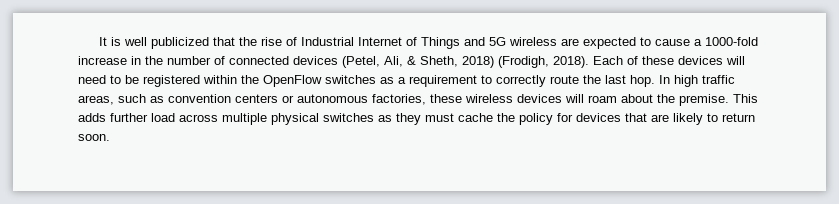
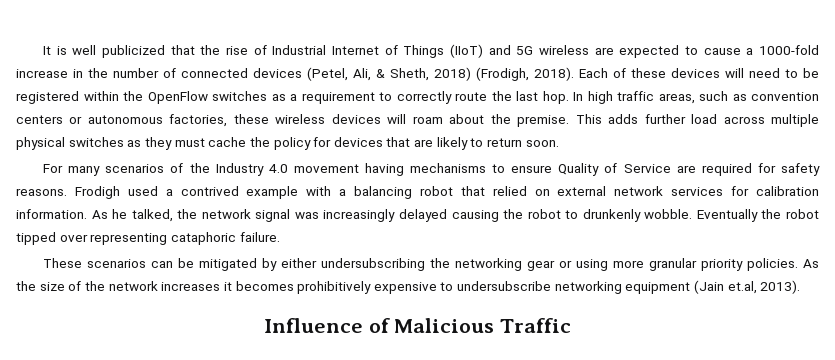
(460, 43) none -> [450,44,484,58] (IIoT)
(110, 137) none -> [43,163,820,176] [16,186,819,199] [16,209,819,222] [16,232,280,245] [43,258,820,271] [16,280,801,294] [263,318,572,333] // For many scenarios of the Industry 4.0 movement having mechanisms to ensure Quality of Service are required for safety reasons. Frodigh used a contrived example with a balancing robot that relied on external network services for calibration information. As he talked, the network signal was increasingly delayed causing the robot to drunkenly wobble. Eventually the robot tipped over representing cataphoric failure. // These scenarios can be mitigated by either undersubscribing the networking gear or using more granular priority policies. As the size of the network increases it becomes prohibitively expensive to undersubscribe networking equipment (Jain et.al, 2013). // Influence of Malicious Traffic

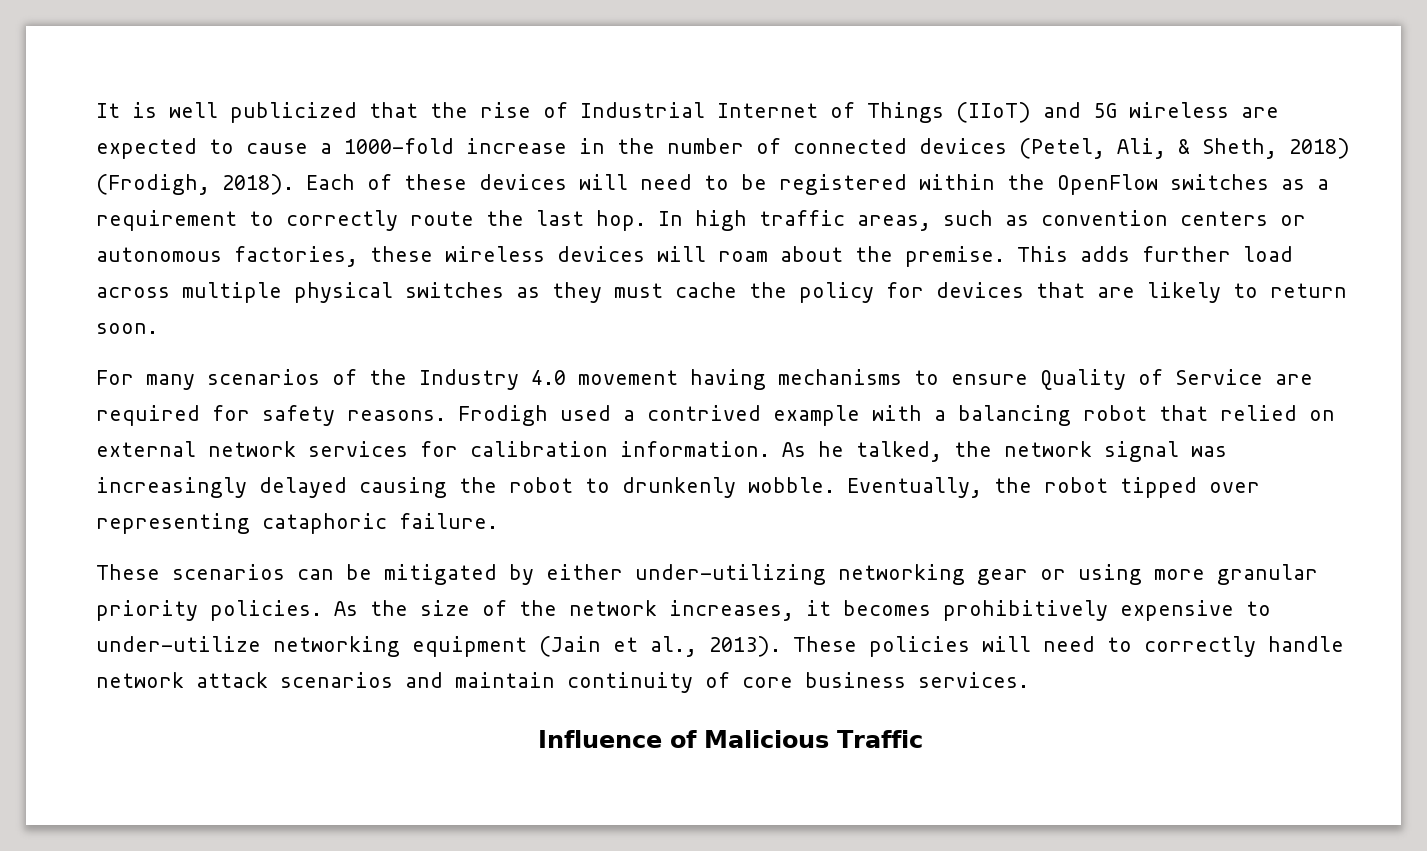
[696,209,758,222] Eventually -> [847,477,982,498] Eventually,
[321,258,451,271] undersubscribing the -> [635,564,826,585] under-utilizing
[161,282,221,291] increases -> [669,600,794,621] increases,
[457,281,552,291] undersubscribe -> [96,636,261,652] under-utilize
[727,281,757,294] et.al, -> [613,636,697,657] et al.,
(801, 287) none -> [793,636,1344,657] [96,672,1029,693] These policies will need to correctly handle network attack scenarios and maintain continuity of core business services.

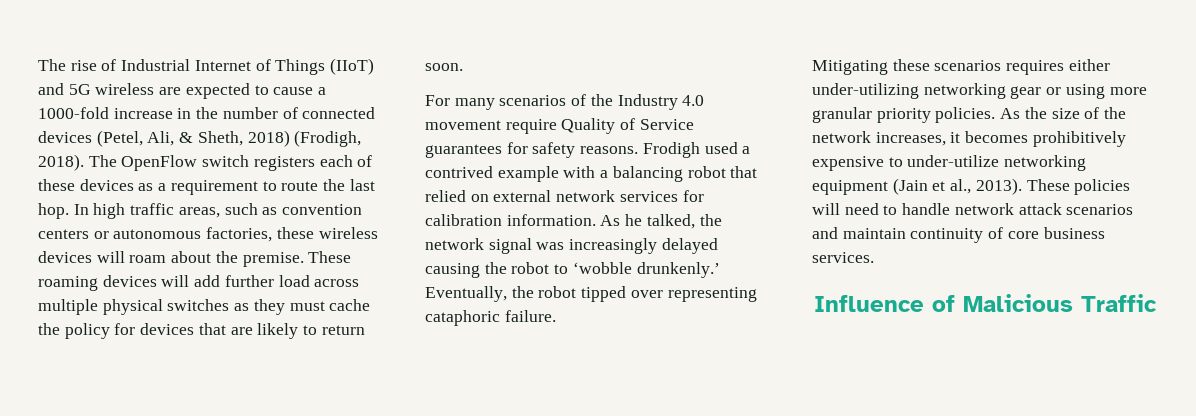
[96,102,468,123] It is well publicized that the -> [38,59,66,71] The
[306,174,1269,195] Each of these devices will need to be registered within the OpenFlow switches -> [88,155,373,171] [38,179,134,191] The OpenFlow switch registers each of these devices
[286,210,398,231] correctly -> (277, 186) none
[1017,246,1130,262] This adds -> [308,251,352,263] [38,275,221,291] These roaming devices will add
[690,369,1028,390] having mechanisms to ensure -> [505,119,557,134] require
[1275,374,1313,385] [96,405,200,426] are required -> [425,144,502,158] guarantees
[622,477,835,498] drunkenly wobble. -> [572,262,720,278] ‘wobble drunkenly.’
[96,564,534,585] These scenarios can be mitigated by -> [812,59,1065,75] Mitigating these scenarios requires
[1144,636,1256,657] correctly -> (898, 210) none

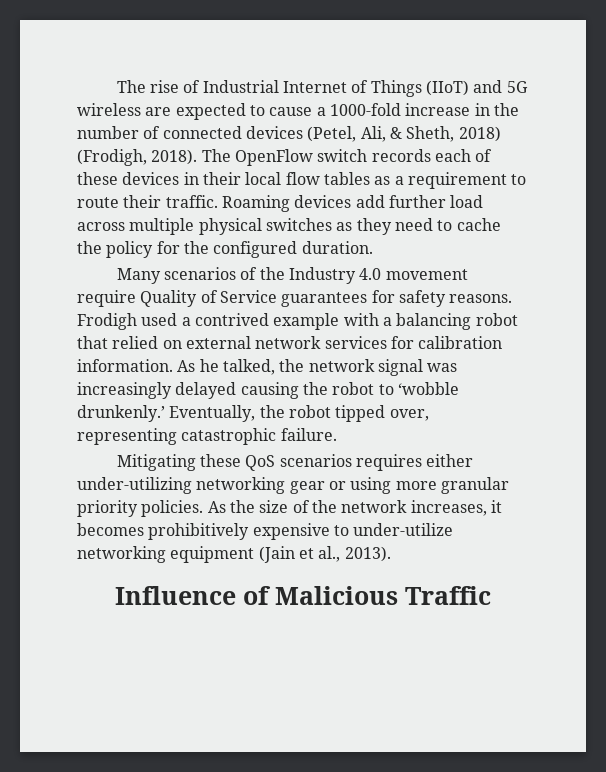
[253,156,315,171] registers -> [371,149,431,162] records
(134, 185) none -> [183,172,370,185] in their local flow tables
[323,179,375,191] [38,203,363,219] [38,227,378,242] [38,251,352,267] [38,275,190,291] the last hop. In high traffic areas, such as convention centers or autonomous factories, these wireless devices will roam about the premise. These roaming devices will -> [123,195,352,212] their traffic. Roaming devices
[289,301,325,311] must -> [394,218,453,231] need to
[140,323,365,339] [425,63,463,71] [425,95,495,110] devices that are likely to return soon. // For many -> [183,241,373,258] [116,268,161,284] the configured duration. // Many
[630,287,757,302] [425,310,500,326] over representing cataphoric -> [389,409,429,421] [77,428,277,445] over, representing catastrophic
(930, 65) none -> [245,455,276,471] QoS
[1026,179,1131,195] [812,203,1134,215] [812,227,1105,243] [812,252,874,263] These policies will need to handle network attack scenarios and maintain continuity of core business services. -> (391, 554) none

